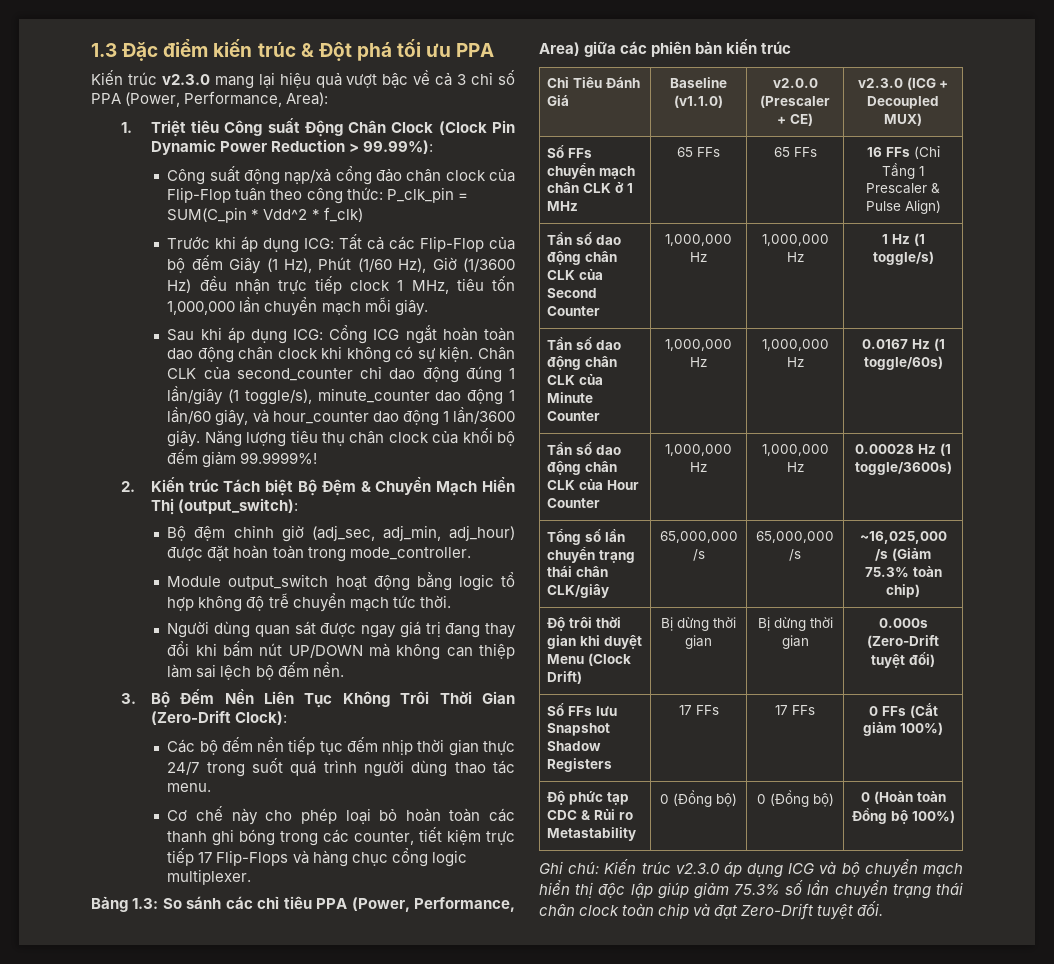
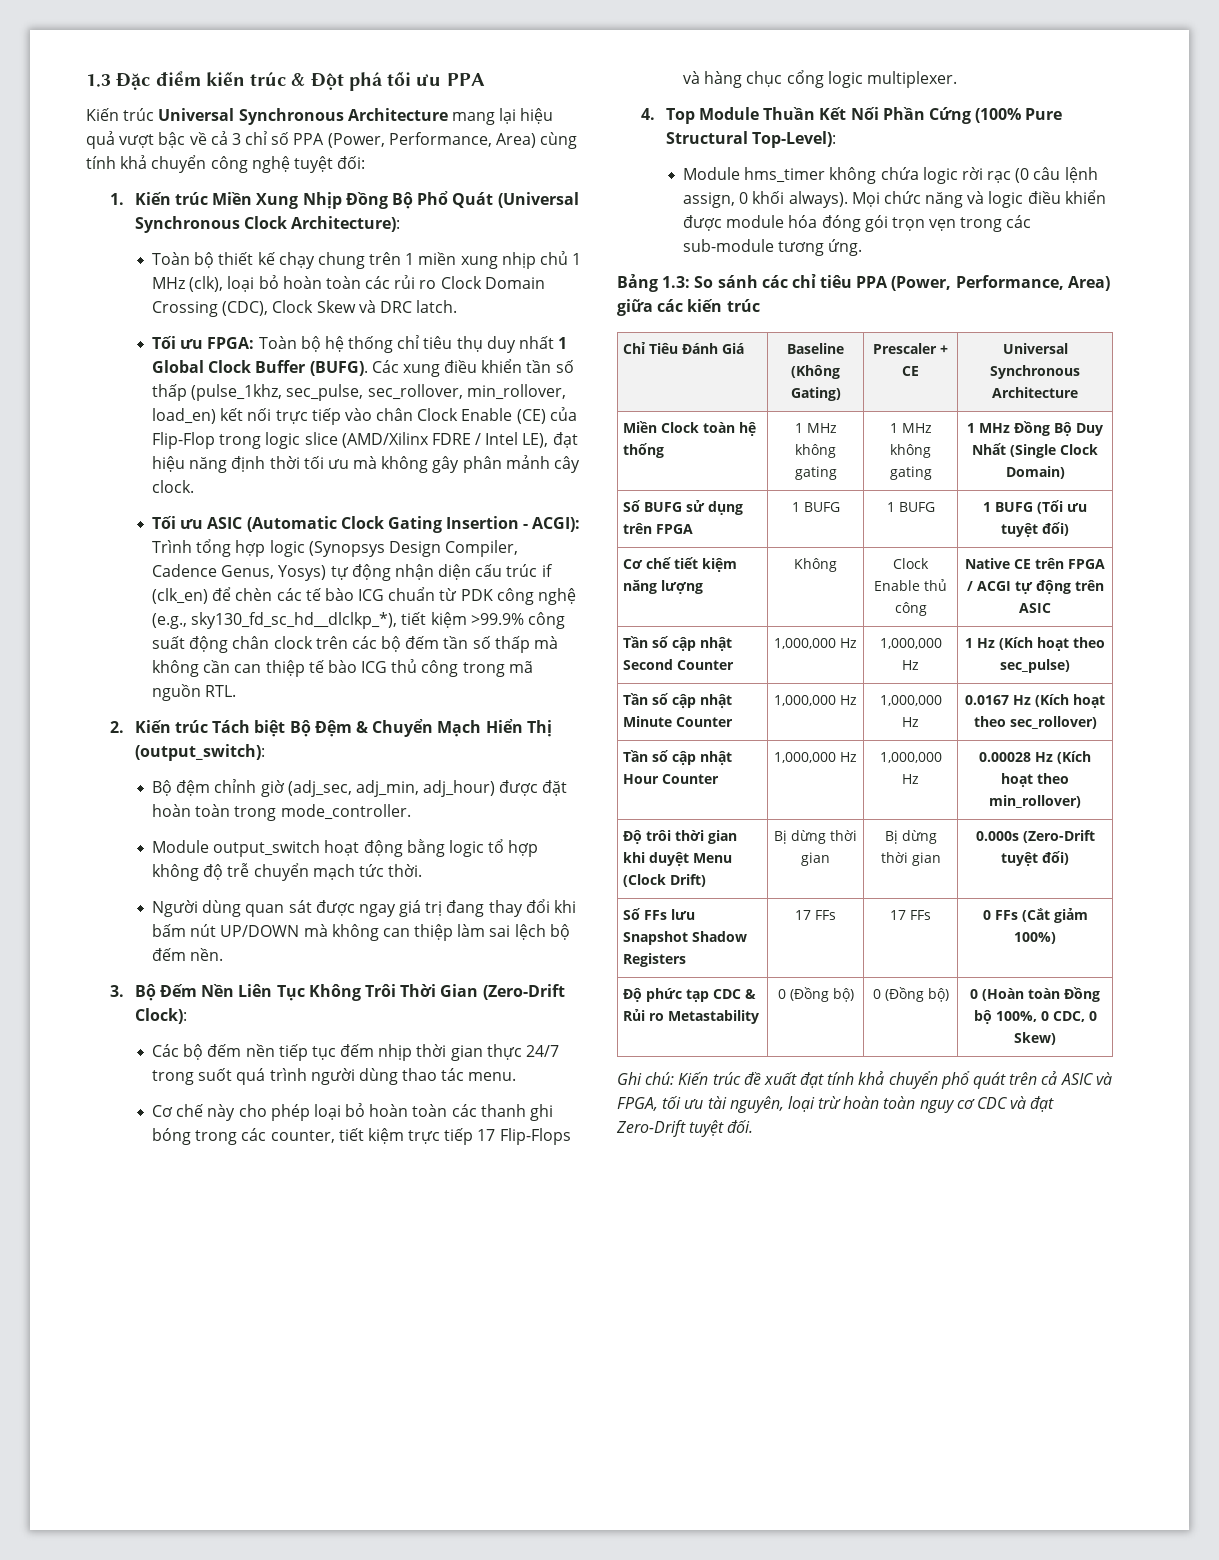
[161,74,210,85] v2.3.0 -> [158,108,448,125] Universal Synchronous Architecture
[286,92,329,106] [120,118,515,137] [150,139,434,155] [167,166,515,185] [167,187,468,204] [167,207,363,223] [167,234,515,253] [167,255,515,274] [167,276,515,295] [167,297,428,316] [167,325,515,344] [167,346,515,363] [167,366,515,383] [167,386,515,405] [167,407,515,426] [167,428,515,447] [167,449,318,468] Area): // 1. Triệt tiêu Công suất Động Chân Clock (Clock Pin Dynamic Power Reduction > 99.99%): // Công suất động nạp/xả cổng đảo chân clock của Flip-Flop tuân theo công thức: P_clk_pin = SUM(C_pin * Vdd^2 * f_clk) // Trước khi áp dụng ICG: Tất cả các Flip-Flop của bộ đếm Giây (1 Hz), Phút (1/60 Hz), Giờ (1/3600 Hz) đều nhận trực tiếp clock 1 MHz, tiêu tốn 1,000,000 lần chuyển mạch mỗi giây. // Sau khi áp dụng ICG: Cổng ICG ngắt hoàn toàn dao động chân clock khi không có sự kiện. Chân CLK của second_counter chỉ dao động đúng 1 lần/giây (1 toggle/s), minute_counter dao động 1 lần/60 giây, và hour_counter dao động 1 lần/3600 giây. Năng lượng tiêu thụ chân clock của khối bộ đếm giảm 99.9999%! -> [496,132,578,149] [86,155,366,173] [110,191,579,209] [134,216,401,233] [151,251,582,269] [151,275,545,292] [151,300,458,317] [151,335,568,353] [151,359,574,377] [151,384,566,401] [151,407,577,425] [151,432,578,449] [151,455,581,473] [151,480,194,493] [151,516,581,533] [151,539,519,557] [151,564,553,581] [151,587,577,605] [151,612,565,629] [151,636,559,653] [151,659,533,677] [151,684,237,701] Area) cùng tính khả chuyển công nghệ tuyệt đối: // 1. Kiến trúc Miền Xung Nhịp Đồng Bộ Phổ Quát (Universal Synchronous Clock Architecture): // Toàn bộ thiết kế chạy chung trên 1 miền xung nhịp chủ 1 MHz (clk), loại bỏ hoàn toàn các rủi ro Clock Domain Crossing (CDC), Clock Skew và DRC latch. // Tối ưu FPGA: Toàn bộ hệ thống chỉ tiêu thụ duy nhất 1 Global Clock Buffer (BUFG). Các xung điều khiển tần số thấp (pulse_1khz, sec_pulse, sec_rollover, min_rollover, load_en) kết nối trực tiếp vào chân Clock Enable (CE) của Flip-Flop trong logic slice (AMD/Xilinx FDRE / Intel LE), đạt hiệu năng định thời tối ưu mà không gây phân mảnh cây clock. // Tối ưu ASIC (Automatic Clock Gating Insertion - ACGI): Trình tổng hợp logic (Synopsys Design Compiler, Cadence Genus, Yosys) tự động nhận diện cấu trúc if (clk_en) để chèn các tế bào ICG chuẩn từ PDK công nghệ (e.g., sky130_fd_sc_hd__dlclkp_*), tiết kiệm >99.9% công suất động chân clock trên các bộ đếm tần số thấp mà không cần can thiệp tế bào ICG thủ công trong mã nguồn RTL.
(252, 877) none -> [641,107,1063,124] [665,131,837,148] [682,167,1098,184] [682,190,1106,208] [682,215,1032,232] [682,239,863,256] // 4. Top Module Thuần Kết Nối Phần Cứng (100% Pure Structural Top-Level): // Module hms_timer không chứa logic rời rạc (0 câu lệnh assign, 0 khối always). Mọi chức năng và logic điều khiển được module hóa đóng gói trọn vẹn trong các sub-module tương ứng.
[651,41,723,57] phiên bản -> (684, 305) none
[674,95,723,108] [772,78,818,88] [760,95,830,108] [777,113,813,126] [857,77,949,90] [867,96,939,109] [884,113,922,126] [547,145,593,158] [547,163,636,179] [547,182,634,193] [547,201,579,211] [677,147,720,157] [773,147,817,157] [866,146,940,159] [882,163,924,179] [866,183,940,194] [865,200,941,214] [547,232,622,245] [547,251,618,265] [547,269,604,280] (v1.1.0) | v2.0.0 (Prescaler + CE) | v2.3.0 (ICG + Decoupled MUX) // Số FFs chuyển mạch chân CLK ở 1 MHz | 65 FFs | 65 FFs | 16 FFs (Chỉ Tầng 1 Prescaler & Pulse Align) // Tần số dao động chân CLK của -> [791,365,840,379] [790,387,841,401] [873,343,948,354] [902,366,919,376] [1002,343,1068,354] [990,365,1080,379] [992,387,1078,398] [623,421,757,437] [623,443,665,458] [794,423,837,433] [795,444,836,458] [794,466,837,480] [889,423,932,433] [890,444,931,458] [889,466,932,480] [967,421,1103,437] [972,443,1098,458] [1005,466,1065,479] [623,500,744,516] [623,523,694,534] [791,502,840,512] [886,502,935,512] [983,500,1087,514] [1001,522,1069,538] [623,557,738,573] [623,580,704,595] [794,558,837,572] [893,558,929,569] [874,579,947,591] [894,602,927,616] [965,558,1105,569] [966,580,1104,595] [1019,603,1051,613] [623,636,733,652] (Không Gating) | Prescaler + CE | Universal Synchronous Architecture // Miền Clock toàn hệ thống | 1 MHz không gating | 1 MHz không gating | 1 MHz Đồng Bộ Duy Nhất (Single Clock Domain) // Số BUFG sử dụng trên FPGA | 1 BUFG | 1 BUFG | 1 BUFG (Tối ưu tuyệt đối) // Cơ chế tiết kiệm năng lượng | Không | Clock Enable thủ công | Native CE trên FPGA / ACGI tự động trên ASIC // Tần số cập nhật
[913,233,925,246] [872,251,934,265] [547,337,622,350] [547,356,618,370] [547,374,604,385] (1 toggle/s) // Tần số dao động chân CLK của -> [999,637,1105,652] [1000,659,1070,673] [623,693,733,709] (Kích hoạt theo sec_pulse) // Tần số cập nhật
[933,338,945,351] [863,356,943,370] [547,442,622,455] [547,461,618,475] [547,479,604,490] (1 toggle/60s) // Tần số dao động chân CLK của -> [1035,694,1105,709] [973,716,1097,729] [623,750,733,766] (Kích hoạt theo sec_rollover) // Tần số cập nhật
[940,443,951,456] [854,461,952,475] [547,529,626,545] [547,547,636,563] [547,566,609,577] [547,584,610,598] [659,531,738,543] [692,549,705,561] [756,531,834,543] [789,549,801,561] [859,531,947,544] [875,548,931,561] [864,566,942,578] [886,584,920,598] (1 toggle/3600s) // Tổng số lần chuyển trạng thái chân CLK/giây | 65,000,000 /s | 65,000,000 /s | ~16,025,000 /s (Giảm 75.3% toàn chip) -> [1057,751,1091,764] [1001,773,1069,788] [989,795,1081,808] (Kích hoạt theo min_rollover)
[911,810,955,823] 100%) -> [995,1011,1097,1022] [1014,1032,1056,1045] 100%, 0 CDC, 0 Skew)
[675,859,963,878] [539,880,963,899] [539,903,690,919] v2.3.0 áp dụng ICG và bộ chuyển mạch hiển thị độc lập giúp giảm 75.3% số lần chuyển trạng thái chân clock toàn chip -> [743,1071,1112,1089] [617,1096,1009,1113] đề xuất đạt tính khả chuyển phổ quát trên cả ASIC và FPGA, tối ưu tài nguyên, loại trừ hoàn toàn nguy cơ CDC

